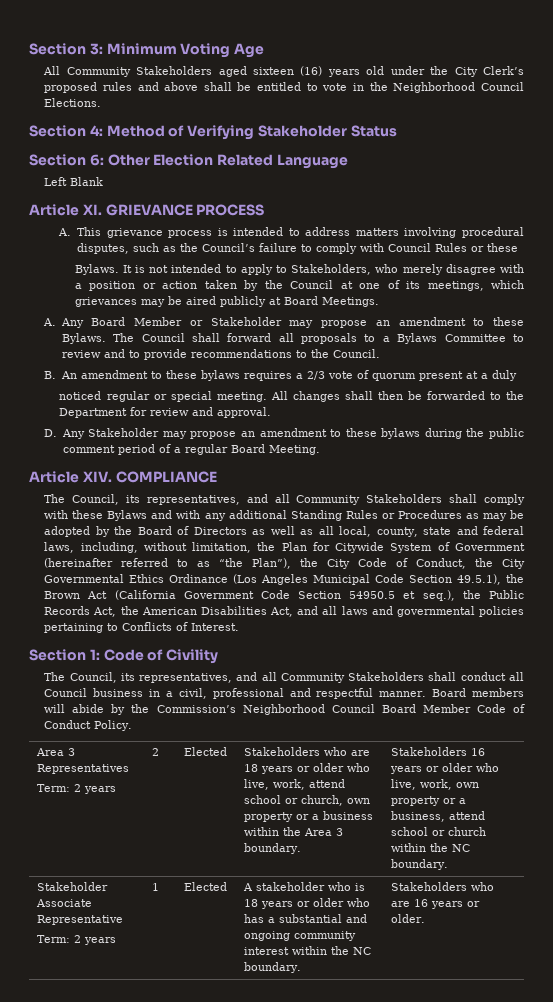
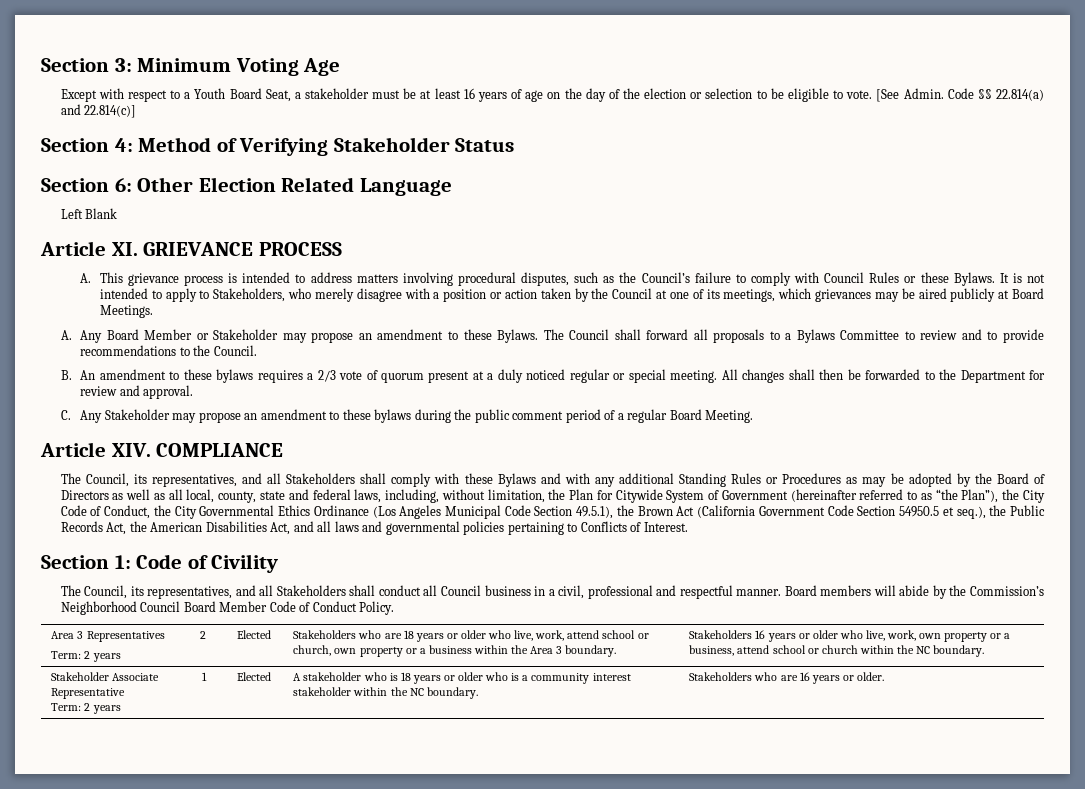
[43,66,524,77] [44,82,525,93] [44,98,102,107] All Community Stakeholders aged sixteen (16) years old under the City Clerk’s proposed rules and above shall be entitled to vote in the Neighborhood Council Elections. -> [60,88,1045,102] [60,104,137,118] Except with respect to a Youth Board Seat, a stakeholder must be at least 16 years of age on the day of the election or selection to be eligible to vote. [See Admin. Code §§ 22.814(a) and 22.814(c)]
(518, 247) // -> (949, 277) none
(517, 375) // -> (523, 376) none
[44,429,58,437] D. -> [60,410,71,420] C.
[296,495,361,505] Community -> (282, 478) none
[280,673,345,683] Community -> (274, 590) none
[244,914,368,923] [244,931,291,941] has a substantial and ongoing -> [511,673,529,681] is a
(290, 951) none -> [293,687,352,696] stakeholder

